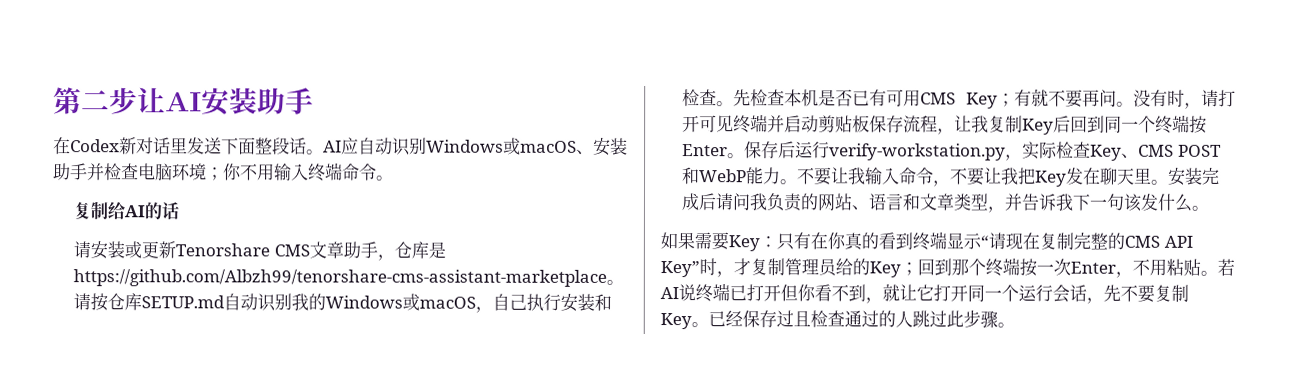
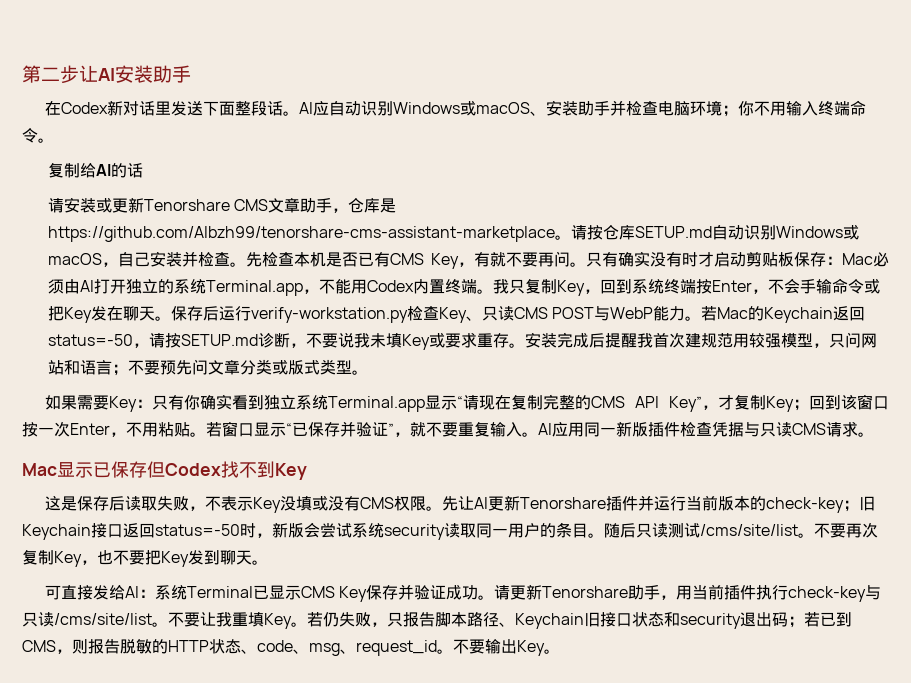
[291,293,327,311] 我的 -> (776, 232) none
[526,293,613,312] 执行安装和 -> [149,251,198,267] 安装并
[886,89,1015,109] 可用CMS Key； -> [389,253,474,269] CMS Key，
[1133,89,1236,109] [682,114,1208,135] [682,144,729,157] 没有时，请打开可见终端并启动剪贴板保存流程，让我复制Key后回到同一个终端按Enter -> [586,251,889,267] [47,278,880,296] [47,306,155,323] 只有确实没有时才启动剪贴板保存：Mac必须由AI打开独立的系统Terminal.app，不能用Codex内置终端。我只复制Key，回到系统终端按Enter，不会手输命令或把Key发在聊天
[1005,141,1059,161] ，实际 -> (408, 315) none
(1140, 156) none -> [481,306,514,321] 只读
[682,167,701,185] 和 -> [594,306,611,321] 与
[797,167,1221,187] [681,193,1193,213] 不要让我输入命令，不要让我把Key发在聊天里。安装完成后请问我负责的网站、语言和文章类型，并告诉我下一句该发什么 -> [701,306,866,323] [47,332,877,350] [47,359,352,376] 若Mac的Keychain返回status=-50，请按SETUP.md诊断，不要说我未填Key或要求重存。安装完成后提醒我首次建规范用较强模型，只问网站和语言；不要预先问文章分类或版式类型
[810,231,947,251] 在你真的看到终端 -> [184,394,426,412] 你确实看到独立系统Terminal.app
[699,258,717,276] 时 -> (703, 404) none
[784,258,870,277] 管理员给的 -> (767, 402) none
[951,257,1020,277] 那个终端 -> [841,394,890,410] 该窗口
[660,283,1189,304] [660,309,998,330] AI说终端已打开但你看不到，就让它打开同一个运行会话，先不要复制Key。已经保存过且检查通过的人跳过此步骤 -> [222,421,874,437] [22,461,307,480] [45,495,876,513] [22,522,878,540] [22,550,268,567] [45,584,882,602] [22,612,852,629] [22,639,545,656] 窗口显示“已保存并验证”，就不要重复输入。AI应用同一新版插件检查凭据与只读CMS请求。 // Mac显示已保存但Codex找不到Key // 这是保存后读取失败，不表示Key没填或没有CMS权限。先让AI更新Tenorshare插件并运行当前版本的check-key；旧Keychain接口返回status=-50时，新版会尝试系统security读取同一用户的条目。随后只读测试/cms/site/list。不要再次复制Key，也不要把Key发到聊天。 // 可直接发给AI：系统Terminal已显示CMS Key保存并验证成功。请更新Tenorshare助手，用当前插件执行check-key与只读/cms/site/list。不要让我重填Key。若仍失败，只报告脚本路径、Keychain旧接口状态和security退出码；若已到CMS，则报告脱敏的HTTP状态、code、msg、request_id。不要输出Key

